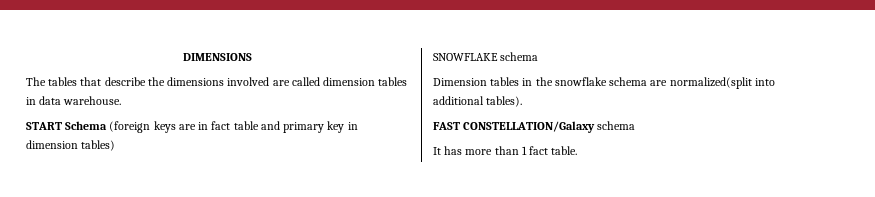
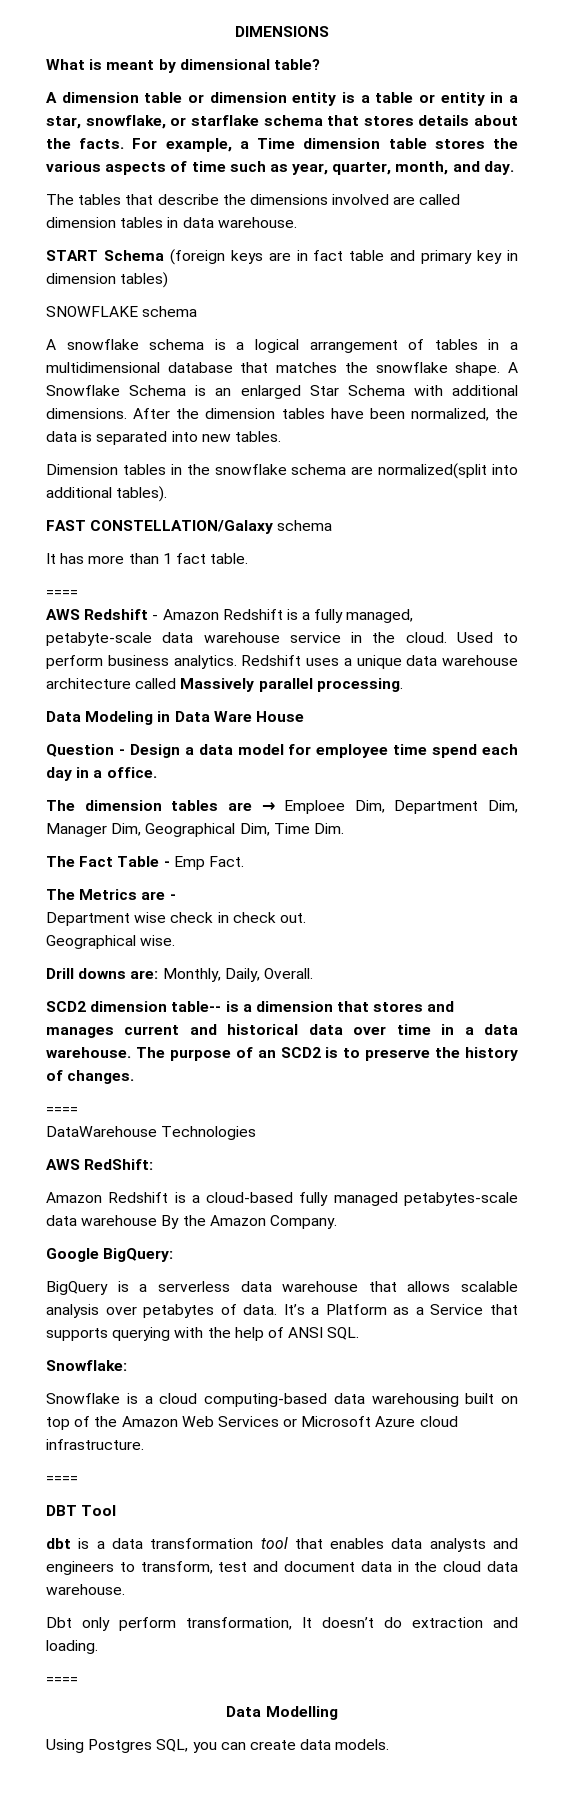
(252, 57) none -> [46,59,320,73] [46,92,518,106] [46,115,518,129] [46,138,518,152] [46,161,514,175] // What is meant by dimensional table? // A dimension table or dimension entity is a table or entity in a star, snowflake, or starflake schema that stores details about the facts. For example, a Time dimension table stores the various aspects of time such as year, quarter, month, and day.
(539, 56) none -> [46,339,518,353] [46,362,518,376] [46,385,518,399] [46,408,518,421] [46,431,281,445] // A snowflake schema is a logical arrangement of tables in a multidimensional database that matches the snowflake shape. A Snowflake Schema is an enlarged Star Schema with additional dimensions. After the dimension tables have been normalized, the data is separated into new tables.
(578, 150) none -> [46,590,78,597] [46,609,414,623] [46,632,518,646] [46,655,518,669] [46,678,403,692] [46,711,304,725] [46,744,518,758] [46,767,157,781] [46,800,518,814] [46,823,344,837] [46,856,244,870] [46,889,176,900] [46,912,306,926] [46,935,176,949] [46,968,313,982] [46,1001,455,1012] [46,1024,519,1038] [46,1047,518,1061] [46,1070,135,1084] [46,1107,78,1114] [46,1126,257,1140] [46,1159,154,1170] [46,1192,518,1206] [46,1215,337,1229] [46,1248,174,1262] [46,1281,518,1295] [46,1304,518,1318] [46,1327,360,1341] [46,1360,127,1371] [46,1393,518,1407] [46,1416,458,1430] [46,1439,144,1450] [46,1476,78,1483] [46,1505,117,1516] [46,1537,518,1552] [46,1561,518,1575] [46,1584,125,1595] [46,1617,518,1631] [46,1640,98,1654] [46,1677,78,1684] [226,1706,338,1720] [46,1739,390,1753] // ==== // AWS Redshift - Amazon Redshift is a fully managed, petabyte-scale data warehouse service in the cloud. Used to perform business analytics. Redshift uses a unique data warehouse architecture called Massively parallel processing. // Data Modeling in Data Ware House // Question - Design a data model for employee time spend each day in a office. // The dimension tables are → Emploee Dim, Department Dim, Manager Dim, Geographical Dim, Time Dim. // The Fact Table - Emp Fact. // The Metrics are - // Department wise check in check out. // Geographical wise. // Drill downs are: Monthly, Daily, Overall. // SCD2 dimension table-- is a dimension that stores and manages current and historical data over time in a data warehouse. The purpose of an SCD2 is to preserve the history of changes. // ==== // DataWarehouse Technologies // AWS RedShift: // Amazon Redshift is a cloud-based fully managed petabytes-scale data warehouse By the Amazon Company. // Google BigQuery: // BigQuery is a serverless data warehouse that allows scalable analysis over petabytes of data. It’s a Platform as a Service that supports querying with the help of ANSI SQL. // Snowflake: // Snowflake is a cloud computing-based data warehousing built on top of the Amazon Web Services or Microsoft Azure cloud infrastructure. // ==== // DBT Tool // dbt is a data transformation tool that enables data analysts and engineers to transform, test and document data in the cloud data warehouse. // Dbt only perform transformation, It doesn’t do extraction and loading. // ==== // Data Modelling // Using Postgres SQL, you can create data models.

